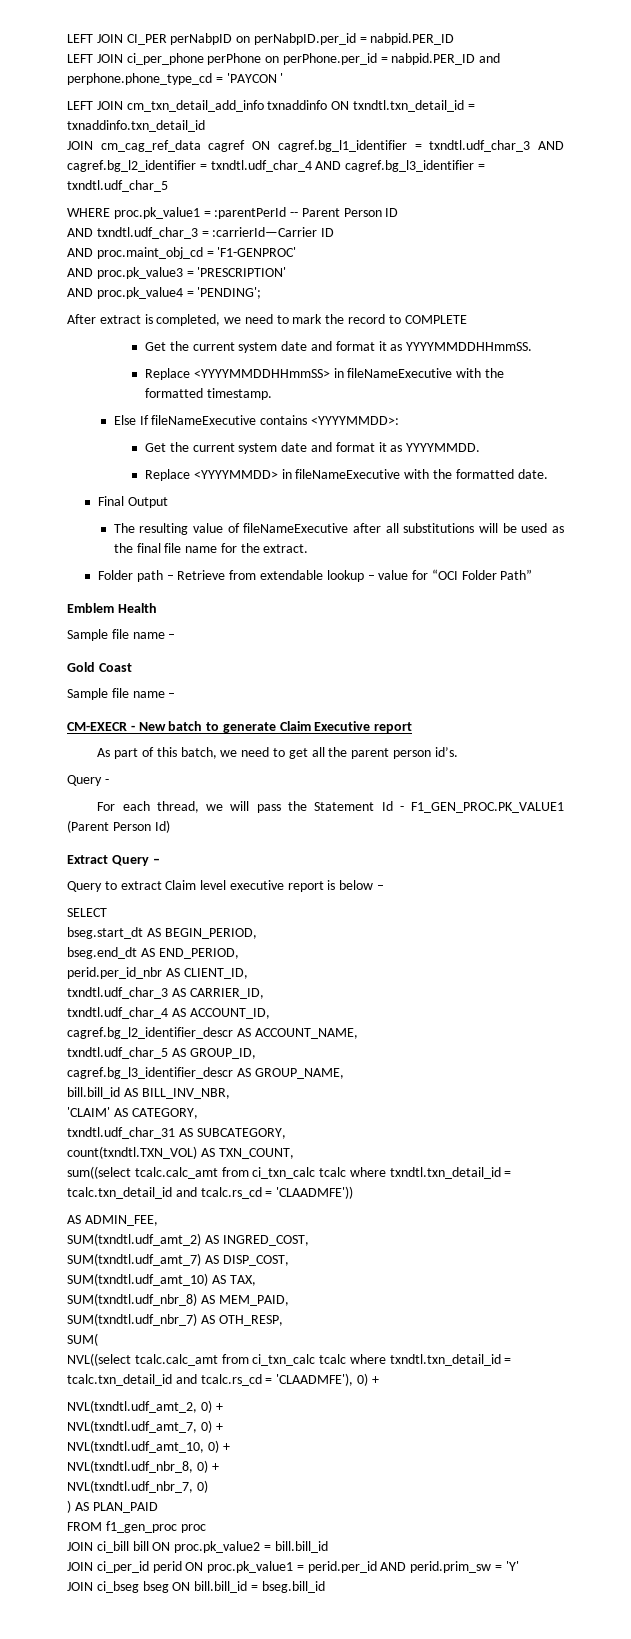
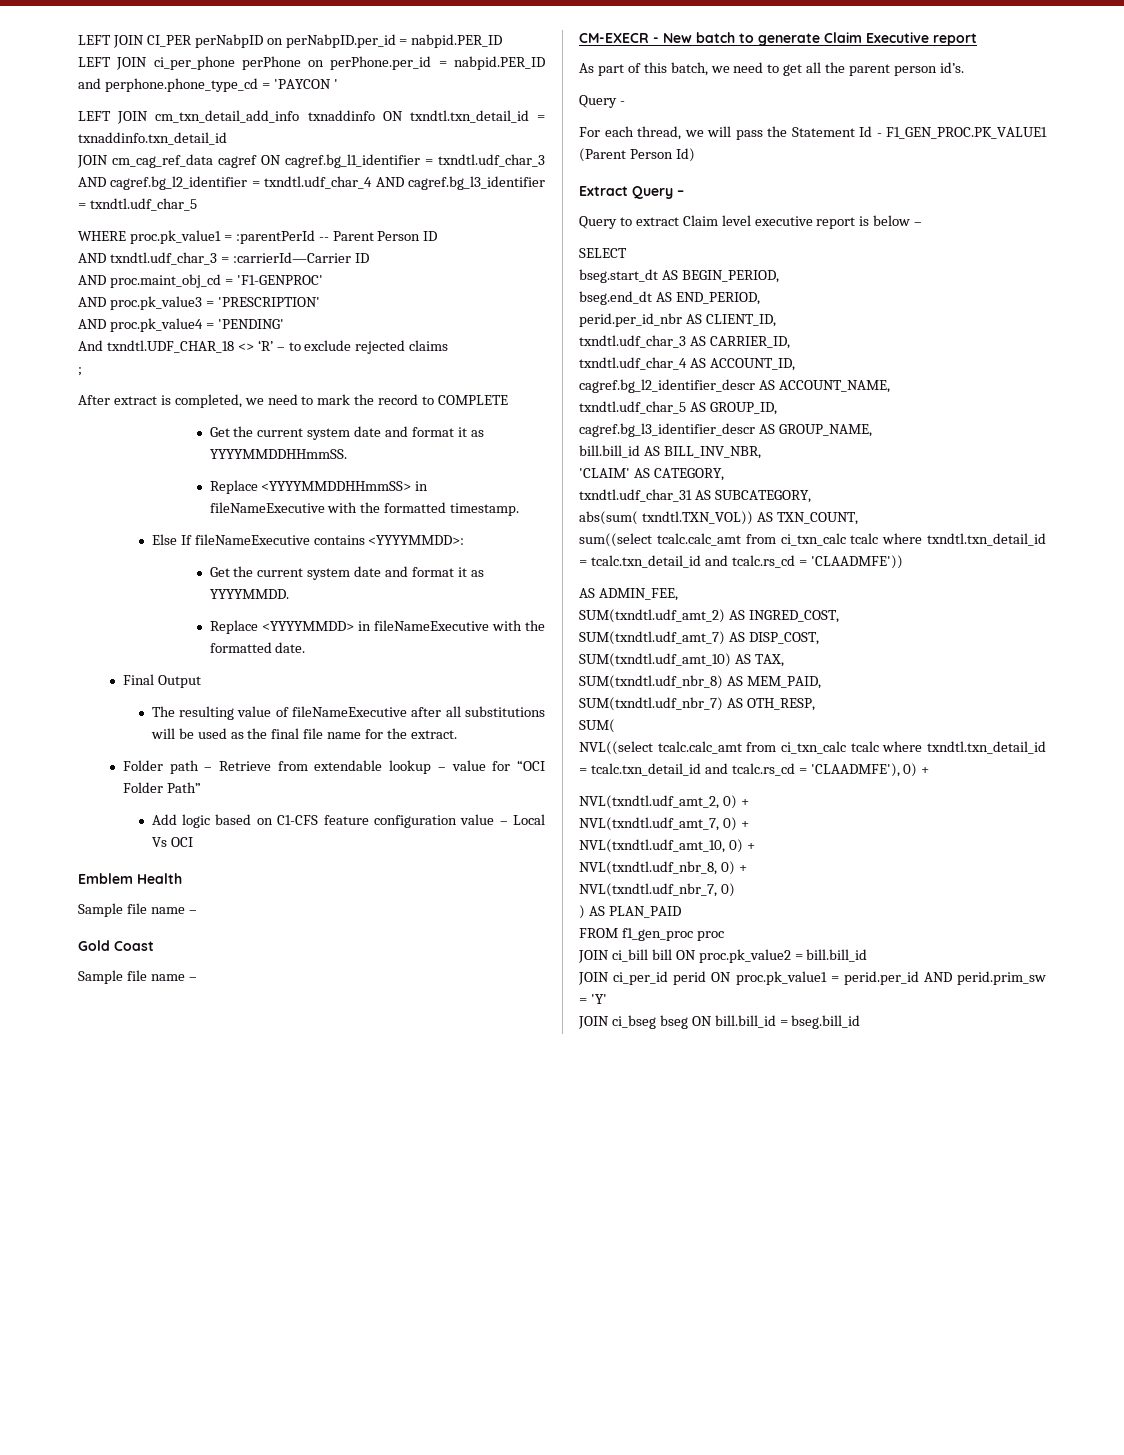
[197,287,262,299] 'PENDING'; -> [217,319,284,329] [78,340,449,354] [78,367,82,376] 'PENDING' // And txndtl.UDF_CHAR_18 <> ‘R’ – to exclude rejected claims // ;
(533, 574) none -> [151,814,545,828] [151,837,193,847] // Add logic based on C1-CFS feature configuration value – Local Vs OCI
[67,1146,197,1159] count(txndtl.TXN_VOL) -> [579,511,753,525] abs(sum( txndtl.TXN_VOL))

